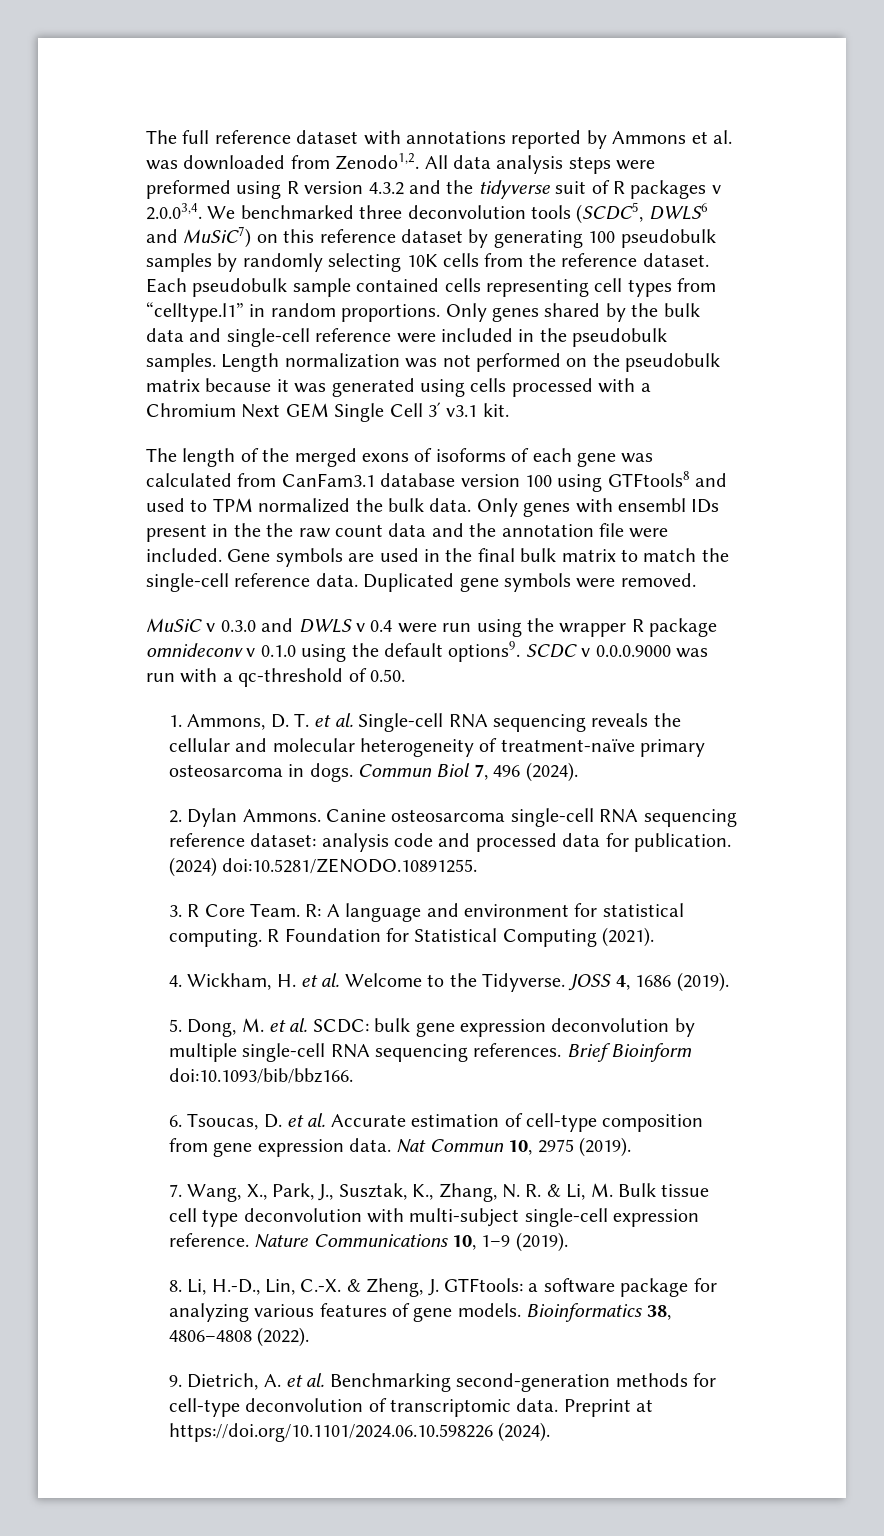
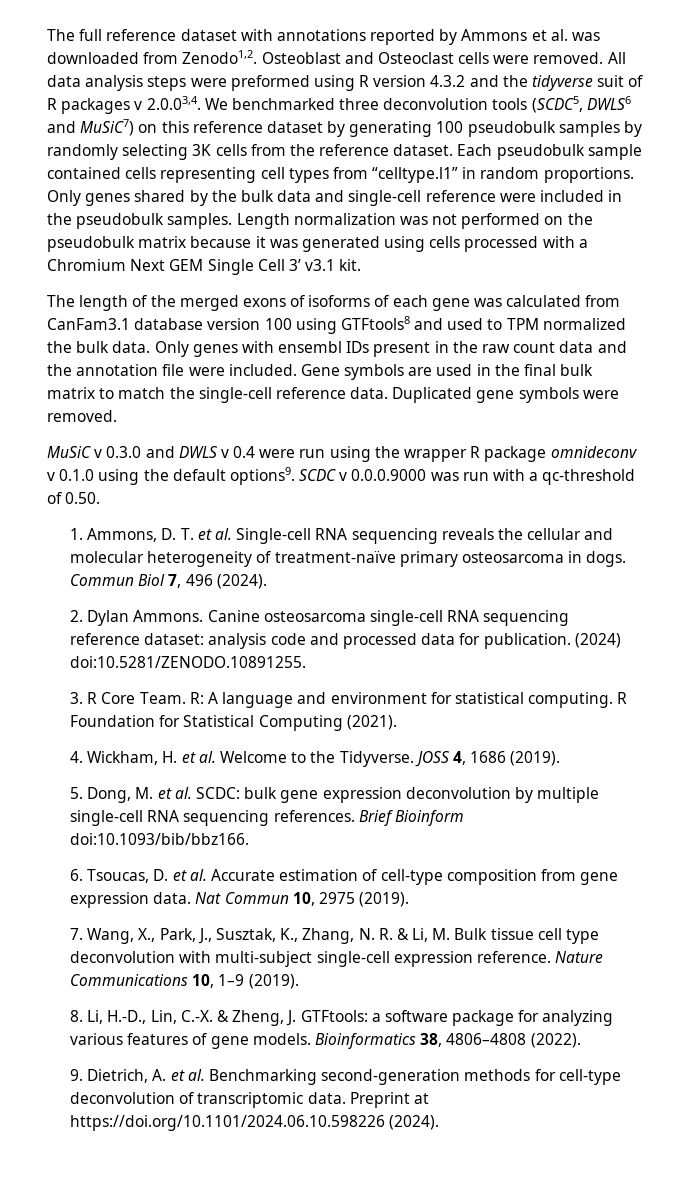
(420, 161) none -> [261,52,604,64] Osteoblast and Osteoclast cells were removed.
[406,254,438,267] 10K -> [192,144,212,156] 3K
[266,523,294,537] the -> (478, 347) none

